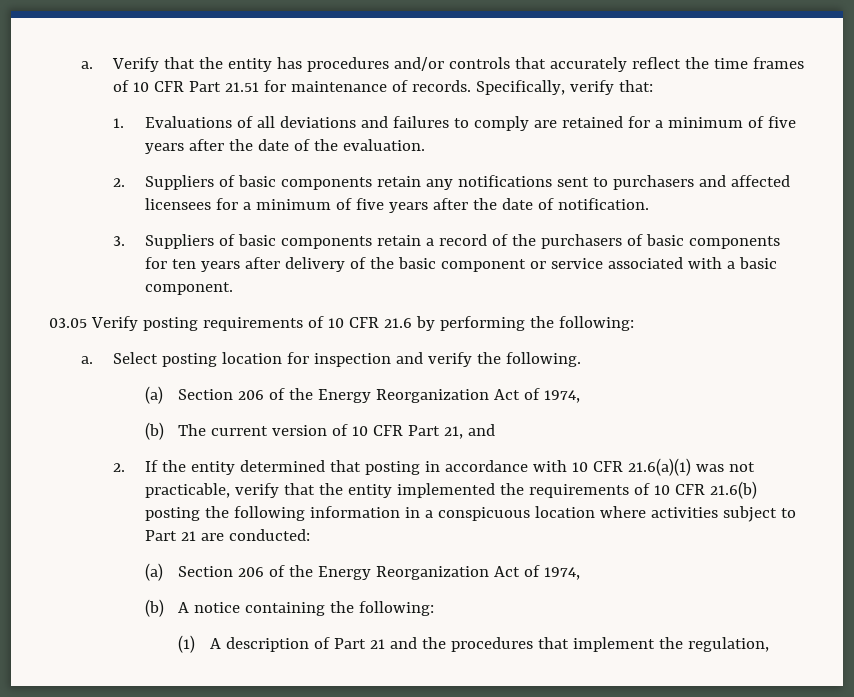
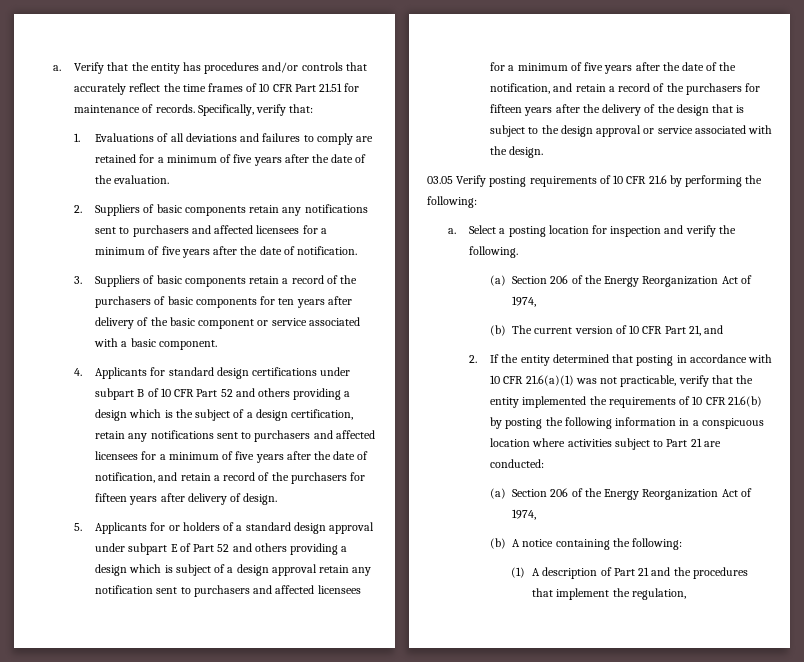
(234, 288) none -> [74,367,351,379] [95,388,351,400] [95,409,353,421] [95,430,375,442] [95,451,369,463] [95,472,365,484] [95,493,278,505] [74,522,374,534] [95,543,348,555] [95,564,372,576] [95,585,361,597] [490,62,737,74] [490,83,760,95] [490,104,745,116] [490,125,772,137] [490,146,544,158] // 4. Applicants for standard design certifications under subpart B of 10 CFR Part 52 and others providing a design which is the subject of a design certification, retain any notifications sent to purchasers and affected licensees for a minimum of five years after the date of notification, and retain a record of the purchasers for fifteen years after delivery of design. // 5. Applicants for or holders of a standard design approval under subpart E of Part 52 and others providing a design which is subject of a design approval retain any notification sent to purchasers and affected licensees for a minimum of five years after the date of the notification, and retain a record of the purchasers for fifteen years after the delivery of the design that is subject to the design approval or service associated with the design.
(159, 358) none -> [499,228,506,234] a
(758, 490) none -> [490,417,503,429] by

